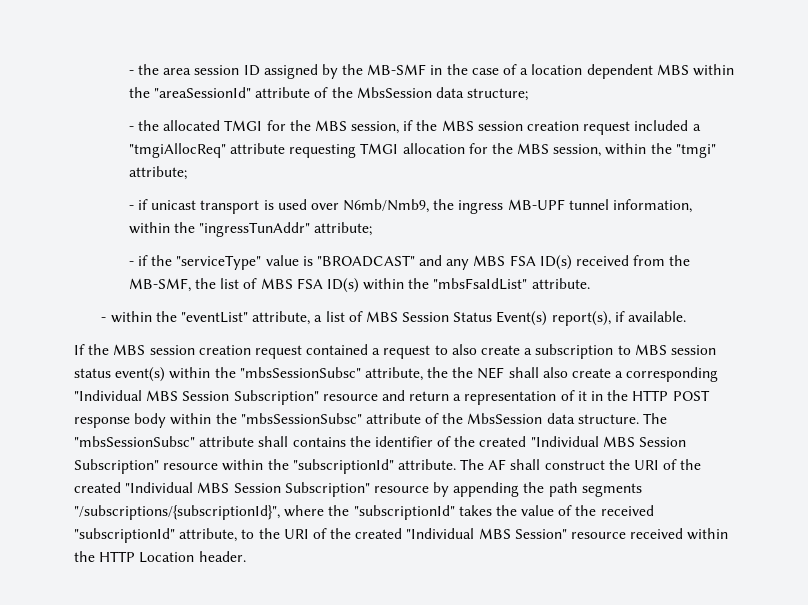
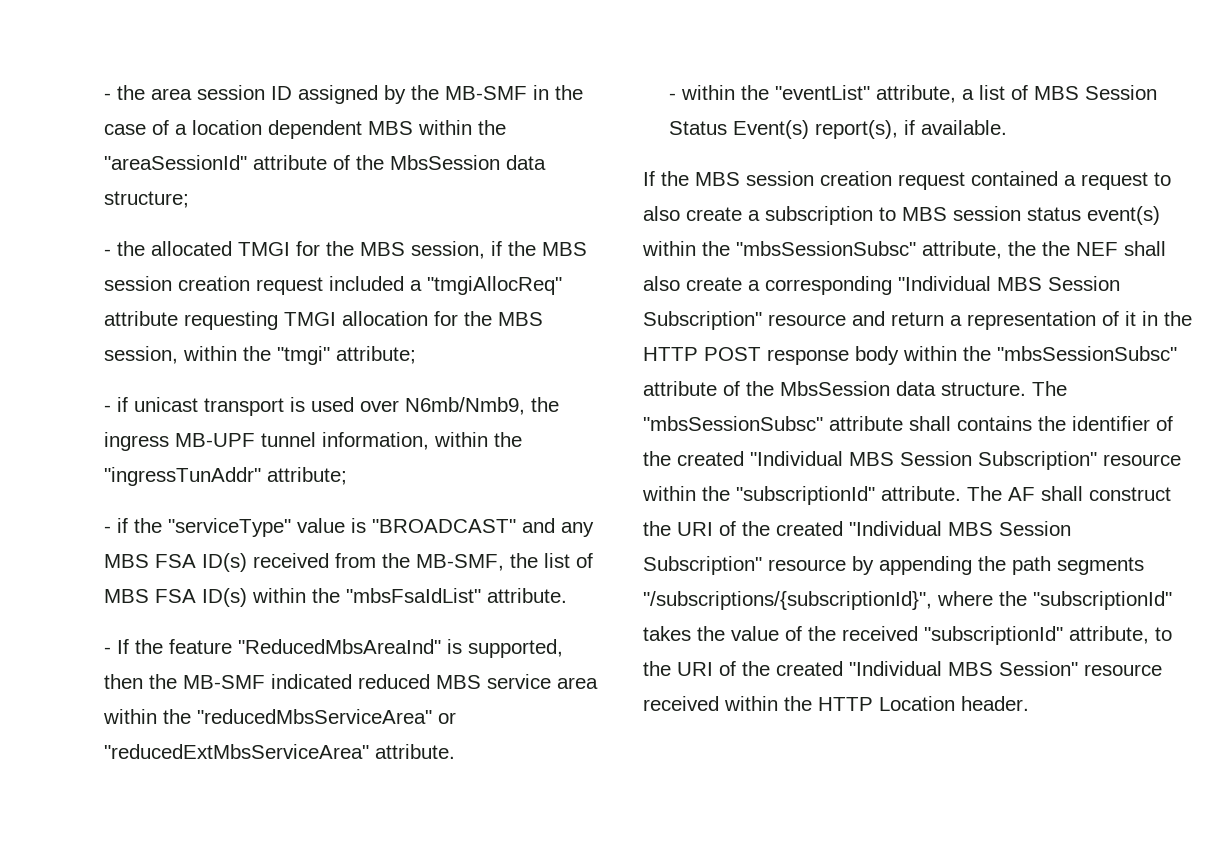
(590, 283) none -> [103,639,563,658] [103,674,598,689] [102,709,456,724] [103,744,455,759] // - If the feature "ReducedMbsAreaInd" is supported, then the MB-SMF indicated reduced MBS service area within the "reducedMbsServiceArea" or "reducedExtMbsServiceArea" attribute.

